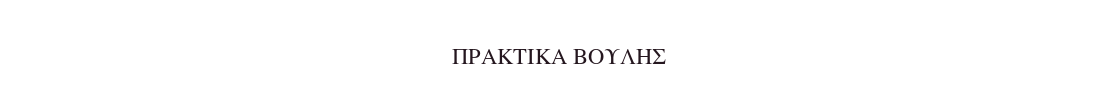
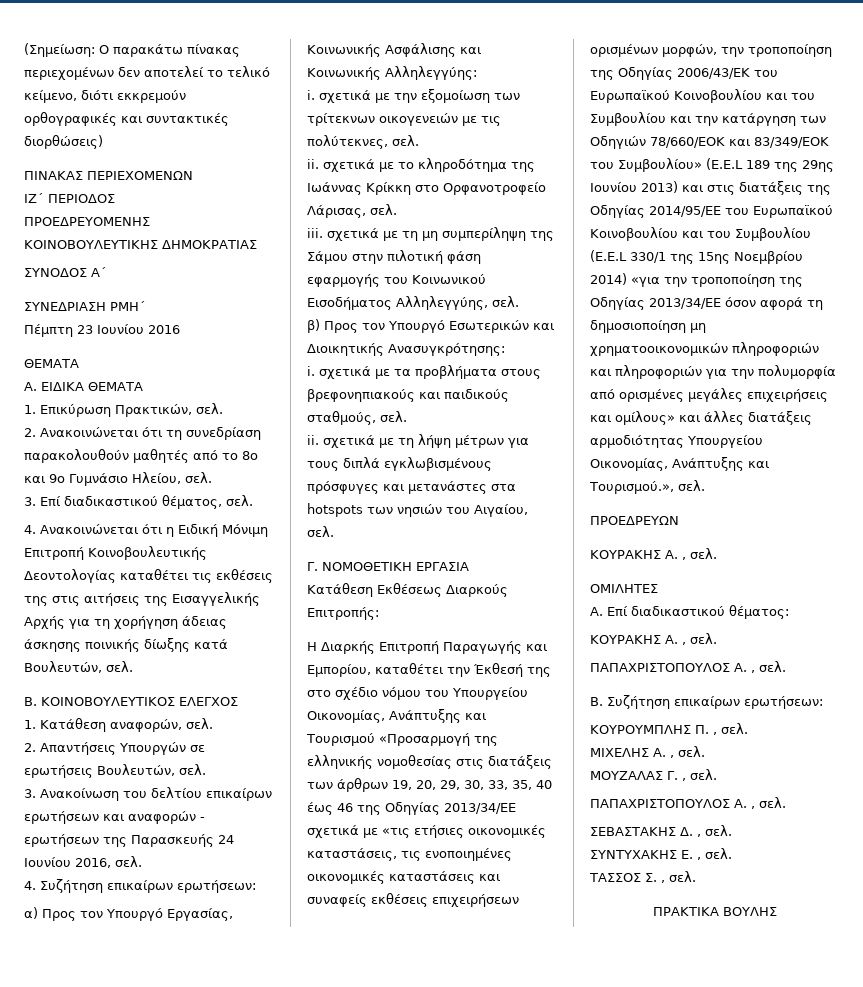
(451, 56) none -> [24,43,240,57] [24,66,270,80] [24,90,186,103] [24,112,229,126] [24,135,103,149] [24,171,193,180] [24,193,115,203] [24,217,150,226] [24,240,257,249] [24,267,107,277] [24,301,146,311] [24,324,180,337] [24,359,79,368] [24,382,143,391] [24,403,223,417] [24,427,261,440] [24,449,258,463] [24,472,212,486] [24,495,253,509] [24,524,268,537] [24,546,207,560] [24,569,273,583] [24,592,260,606] [24,616,227,629] [24,638,228,652] [24,661,133,673] [24,697,238,706] [24,718,213,732] [24,742,205,755] [24,764,206,778] [24,787,272,801] [24,811,205,824] [24,834,234,847] [24,856,142,868] [24,879,256,893] [24,907,233,921] [307,43,481,57] [307,66,477,80] [307,89,520,103] [307,113,501,126] [307,135,419,149] [307,158,535,172] [307,182,546,195] [307,204,397,218] [307,227,554,241] [307,250,481,264] [307,274,486,287] [307,296,519,310] [307,319,554,333] [307,343,505,356] [307,365,541,379] [307,389,509,402] [307,411,407,425] [307,434,529,448] [307,457,492,471] [307,481,516,494] [307,503,528,517] [307,526,334,537] [307,562,469,571] [307,583,508,597] [307,607,379,620] [307,641,547,654] [307,663,551,677] [307,687,528,700] [307,709,486,723] [306,733,498,746] [307,755,552,769] [307,778,552,792] [307,802,516,815] [307,825,546,838] [307,848,512,861] [307,871,500,884] [307,893,519,907] [590,44,832,57] [590,67,778,80] [590,89,815,103] [590,112,826,126] [590,136,829,149] [590,158,834,172] [590,181,831,195] [590,205,833,218] [590,227,811,241] [590,250,803,264] [590,273,803,287] [590,297,823,310] [590,320,706,333] [590,342,819,356] [590,365,836,379] [590,388,828,402] [590,411,812,425] [590,435,763,448] [590,457,769,471] [589,480,705,494] [590,516,679,525] [590,548,717,560] [590,584,658,593] [590,605,789,619] [590,633,717,645] [590,661,786,673] [590,695,823,709] [590,723,748,735] [590,746,705,758] [590,769,717,781] [590,797,786,809] [590,825,732,837] [590,848,732,860] [589,871,696,883] (Σημείωση: Ο παρακάτω πίνακας περιεχομένων δεν αποτελεί το τελικό κείμενο, διότι εκκρεμούν ορθογραφικές και συντακτικές διορθώσεις) // ΠΙΝΑΚΑΣ ΠΕΡΙΕΧΟΜΕΝΩΝ // ΙΖ΄ ΠΕΡΙΟΔΟΣ // ΠΡΟΕΔΡΕΥΟΜΕΝΗΣ ΚΟΙΝΟΒΟΥΛΕΥΤΙΚΗΣ ΔΗΜΟΚΡΑΤΙΑΣ // ΣΥΝΟΔΟΣ Α΄ // ΣΥΝΕΔΡΙΑΣΗ ΡΜΗ΄ // Πέμπτη 23 Ιουνίου 2016 // ΘΕΜΑΤΑ // Α. ΕΙΔΙΚΑ ΘΕΜΑΤΑ // 1. Επικύρωση Πρακτικών, σελ. // 2. Ανακοινώνεται ότι τη συνεδρίαση παρακολουθούν μαθητές από το 8ο και 9ο Γυμνάσιο Ηλείου, σελ. // 3. Επί διαδικαστικού θέματος, σελ. // 4. Ανακοινώνεται ότι η Ειδική Μόνιμη Επιτροπή Κοινοβουλευτικής Δεοντολογίας καταθέτει τις εκθέσεις της στις αιτήσεις της Εισαγγελικής Αρχής για τη χορήγηση άδειας άσκησης ποινικής δίωξης κατά Βουλευτών, σελ. // Β. ΚΟΙΝΟΒΟΥΛΕΥΤΙΚΟΣ ΕΛΕΓΧΟΣ // 1. Κατάθεση αναφορών, σελ. // 2. Απαντήσεις Υπουργών σε ερωτήσεις Βουλευτών, σελ. // 3. Ανακοίνωση του δελτίου επικαίρων ερωτήσεων και αναφορών - ερωτήσεων της Παρασκευής 24 Ιουνίου 2016, σελ. // 4. Συζήτηση επικαίρων ερωτήσεων: // α) Προς τον Υπουργό Εργασίας, Κοινωνικής Ασφάλισης και Κοινωνικής Αλληλεγγύης: // i. σχετικά με την εξομοίωση των τρίτεκνων οικογενειών με τις πολύτεκνες, σελ. // ii. σχετικά με το κληροδότημα της Ιωάννας Κρίκκη στο Ορφανοτροφείο Λάρισας, σελ. // iii. σχετικά με τη μη συμπερίληψη της Σάμου στην πιλοτική φάση εφαρμογής του Κοινωνικού Εισοδήματος Αλληλεγγύης, σελ. // β) Προς τον Υπουργό Εσωτερικών και Διοικητικής Ανασυγκρότησης: // i. σχετικά με τα προβλήματα στους βρεφονηπιακούς και παιδικούς σταθμούς, σελ. // ii. σχετικά με τη λήψη μέτρων για τους διπλά εγκλωβισμένους πρόσφυγες και μετανάστες στα hotspots των νησιών του Αιγαίου, σελ. // Γ. ΝΟΜΟΘΕΤΙΚΗ ΕΡΓΑΣΙΑ // Κατάθεση Εκθέσεως Διαρκούς Επιτροπής: // Η Διαρκής Επιτροπή Παραγωγής και Εμπορίου, καταθέτει την Έκθεσή της στο σχέδιο νόμου του Υπουργείου Οικονομίας, Ανάπτυξης και Τουρισμού «Προσαρμογή της ελληνικής νομοθεσίας στις διατάξεις των άρθρων 19, 20, 29, 30, 33, 35, 40 έως 46 της Οδηγίας 2013/34/ΕΕ σχετικά με «τις ετήσιες οικονομικές καταστάσεις, τις ενοποιημένες οικονομικές καταστάσεις και συναφείς εκθέσεις επιχειρήσεων ορισμένων μορφών, την τροποποίηση της Οδηγίας 2006/43/ΕΚ του Ευρωπαϊκού Κοινοβουλίου και του Συμβουλίου και την κατάργηση των Οδηγιών 78/660/ΕΟΚ και 83/349/ΕΟΚ του Συμβουλίου» (E.E.L 189 της 29ης Ιουνίου 2013) και στις διατάξεις της Οδηγίας 2014/95/ΕΕ του Ευρωπαϊκού Κοινοβουλίου και του Συμβουλίου (E.E.L 330/1 της 15ης Νοεμβρίου 2014) «για την τροποποίηση της Οδηγίας 2013/34/ΕΕ όσον αφορά τη δημοσιοποίηση μη χρηματοοικονομικών πληροφοριών και πληροφοριών για την πολυμορφία από ορισμένες μεγάλες επιχειρήσεις και ομίλους» και άλλες διατάξεις αρμοδιότητας Υπουργείου Οικονομίας, Ανάπτυξης και Τουρισμού.», σελ. // ΠΡΟΕΔΡΕΥΩΝ // ΚΟΥΡΑΚΗΣ Α. , σελ. // ΟΜΙΛΗΤΕΣ // Α. Επί διαδικαστικού θέματος: // ΚΟΥΡΑΚΗΣ Α. , σελ. // ΠΑΠΑΧΡΙΣΤΟΠΟΥΛΟΣ Α. , σελ. // Β. Συζήτηση επικαίρων ερωτήσεων: // ΚΟΥΡΟΥΜΠΛΗΣ Π. , σελ. // ΜΙΧΕΛΗΣ Α. , σελ. // ΜΟΥΖΑΛΑΣ Γ. , σελ. // ΠΑΠΑΧΡΙΣΤΟΠΟΥΛΟΣ Α. , σελ. // ΣΕΒΑΣΤΑΚΗΣ Δ. , σελ. // ΣΥΝΤΥΧΑΚΗΣ Ε. , σελ. // ΤΑΣΣΟΣ Σ. , σελ. //

